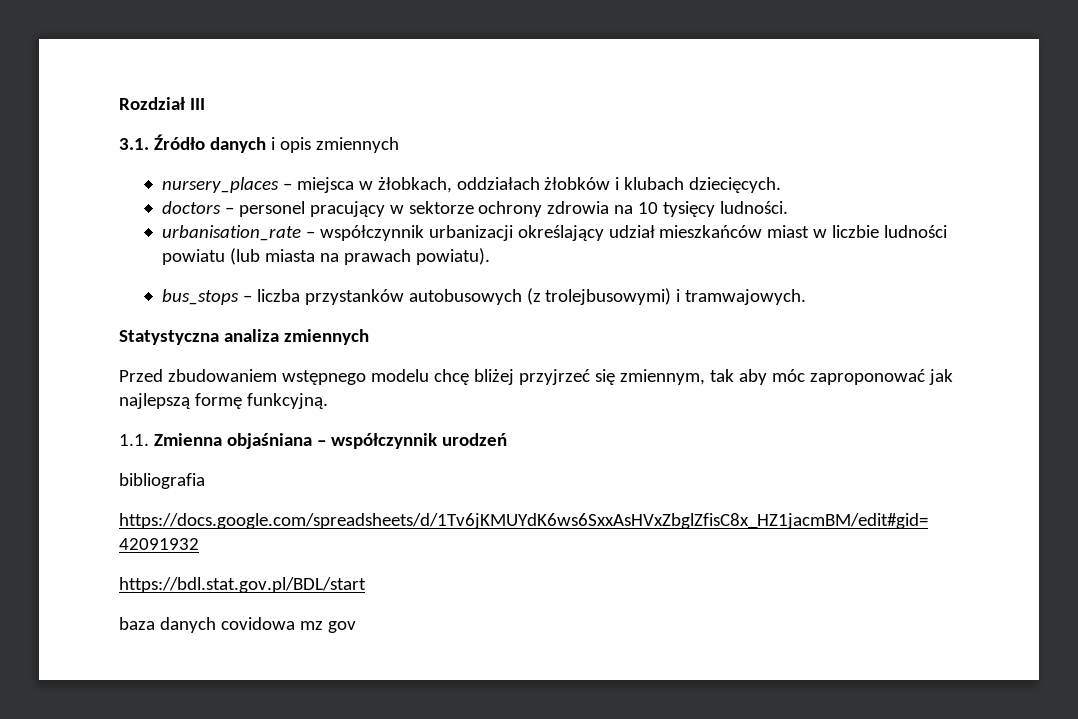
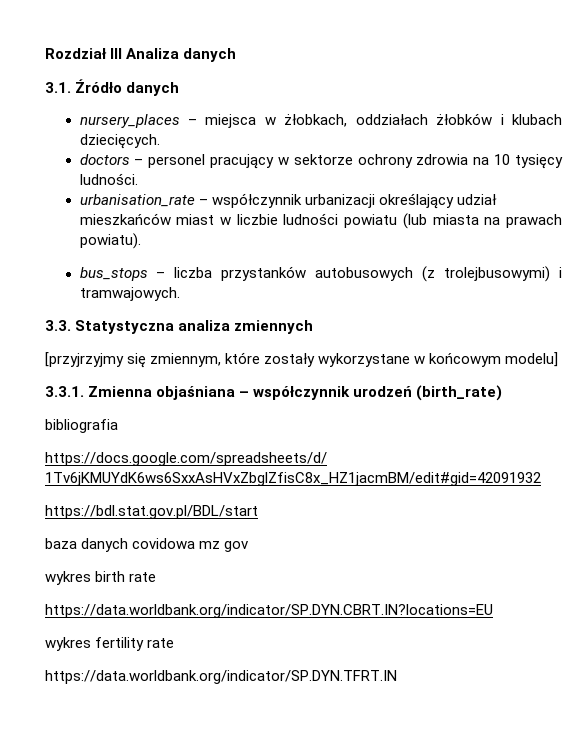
(205, 104) none -> [126,48,237,62] Analiza danych
[270,137,399,153] i opis zmiennych -> (180, 89) none
(807, 297) none -> [45,320,71,331] 3.3.
[119,369,953,385] [119,393,328,409] [119,434,149,446] Przed zbudowaniem wstępnego modelu chcę bliżej przyjrzeć się zmiennym, tak aby móc zaproponować jak najlepszą formę funkcyjną. // 1.1. -> [45,352,559,368] [45,386,84,397] [przyjrzyjmy się zmiennym, które zostały wykorzystane w końcowym modelu] // 3.3.1.
(507, 439) none -> [416,385,503,401] (birth_rate)
(356, 627) none -> [45,571,157,585] [45,604,493,618] [45,637,175,651] [45,670,397,684] // wykres birth rate // https://data.worldbank.org/indicator/SP.DYN.CBRT.IN?locations=EU // wykres fertility rate // https://data.worldbank.org/indicator/SP.DYN.TFRT.IN

